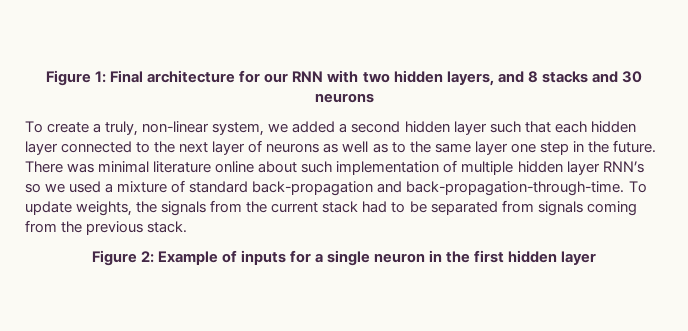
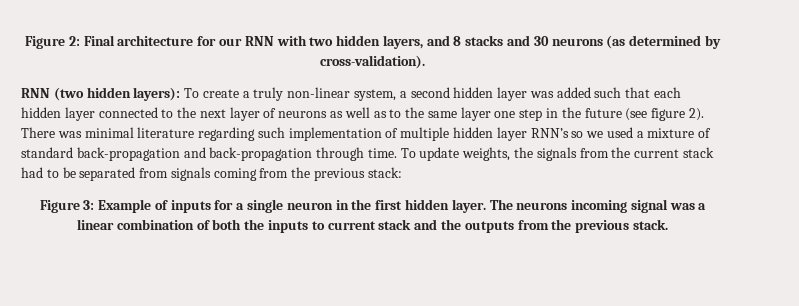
[46,70,107,86] Figure 1: -> [25,36,80,49] Figure 2:
(374, 98) // -> [606,35,721,49] [320,55,425,69] [21,87,181,101] (as determined by cross-validation). // RNN (two hidden layers):
[105,121,139,136] truly, -> [253,87,284,101] truly
[268,121,336,133] we added -> (397, 95) none
(487, 128) none -> [529,87,591,98] was added
[612,140,656,153] future. -> [584,108,704,121] future (see figure 2).
[215,161,298,173] online about -> [198,127,256,141] regarding
[406,181,625,196] back-propagation-through-time. -> [209,147,397,161] back-propagation through time.
[147,221,188,233] [91,250,154,266] stack. // Figure 2: -> [367,167,402,178] [39,200,95,213] stack: // Figure 3:
[561,251,597,265] layer -> [451,199,707,213] [77,219,668,233] layer. The neurons incoming signal was a linear combination of both the inputs to current stack and the outputs from the previous stack.

